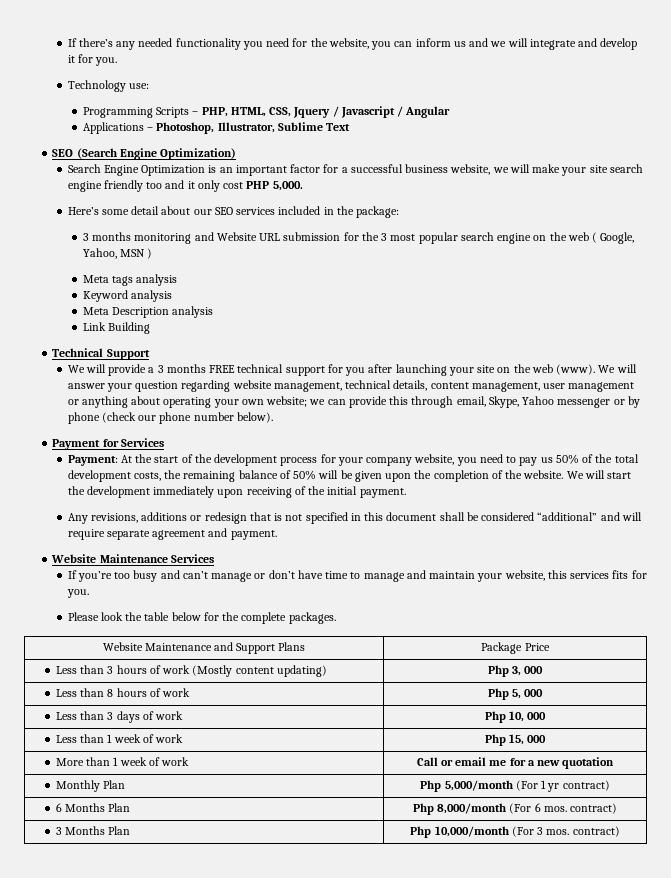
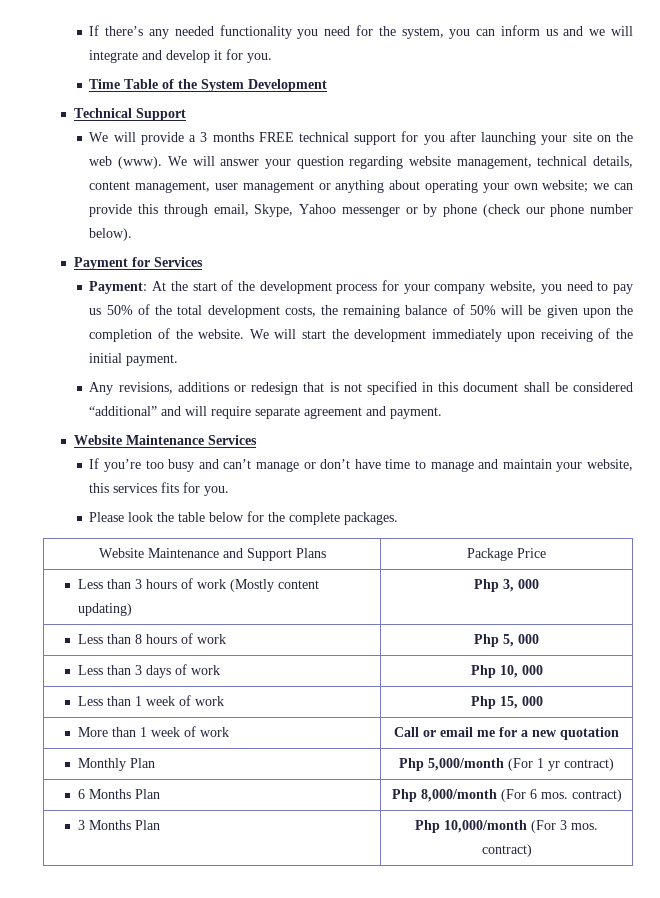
[328,38,369,49] website, -> [401,27,444,39] system,
[67,80,149,92] [82,106,451,118] [82,122,351,134] [52,148,237,160] [67,164,643,176] [67,180,303,192] [67,206,400,218] [82,232,635,244] [82,248,153,259] [82,274,178,286] [82,290,173,302] [82,306,214,318] [82,322,151,334] Technology use: // Programming Scripts – PHP, HTML, CSS, Jquery / Javascript / Angular // Applications – Photoshop, Illustrator, Sublime Text // SEO (Search Engine Optimization) // Search Engine Optimization is an important factor for a successful business website, we will make your site search engine friendly too and it only cost PHP 5,000. // Here’s some detail about our SEO services included in the package: // 3 months monitoring and Website URL submission for the 3 most popular search engine on the web ( Google, Yahoo, MSN ) // Meta tags analysis // Keyword analysis // Meta Description analysis // Link Building -> [89,79,328,92] Time Table of the System Development

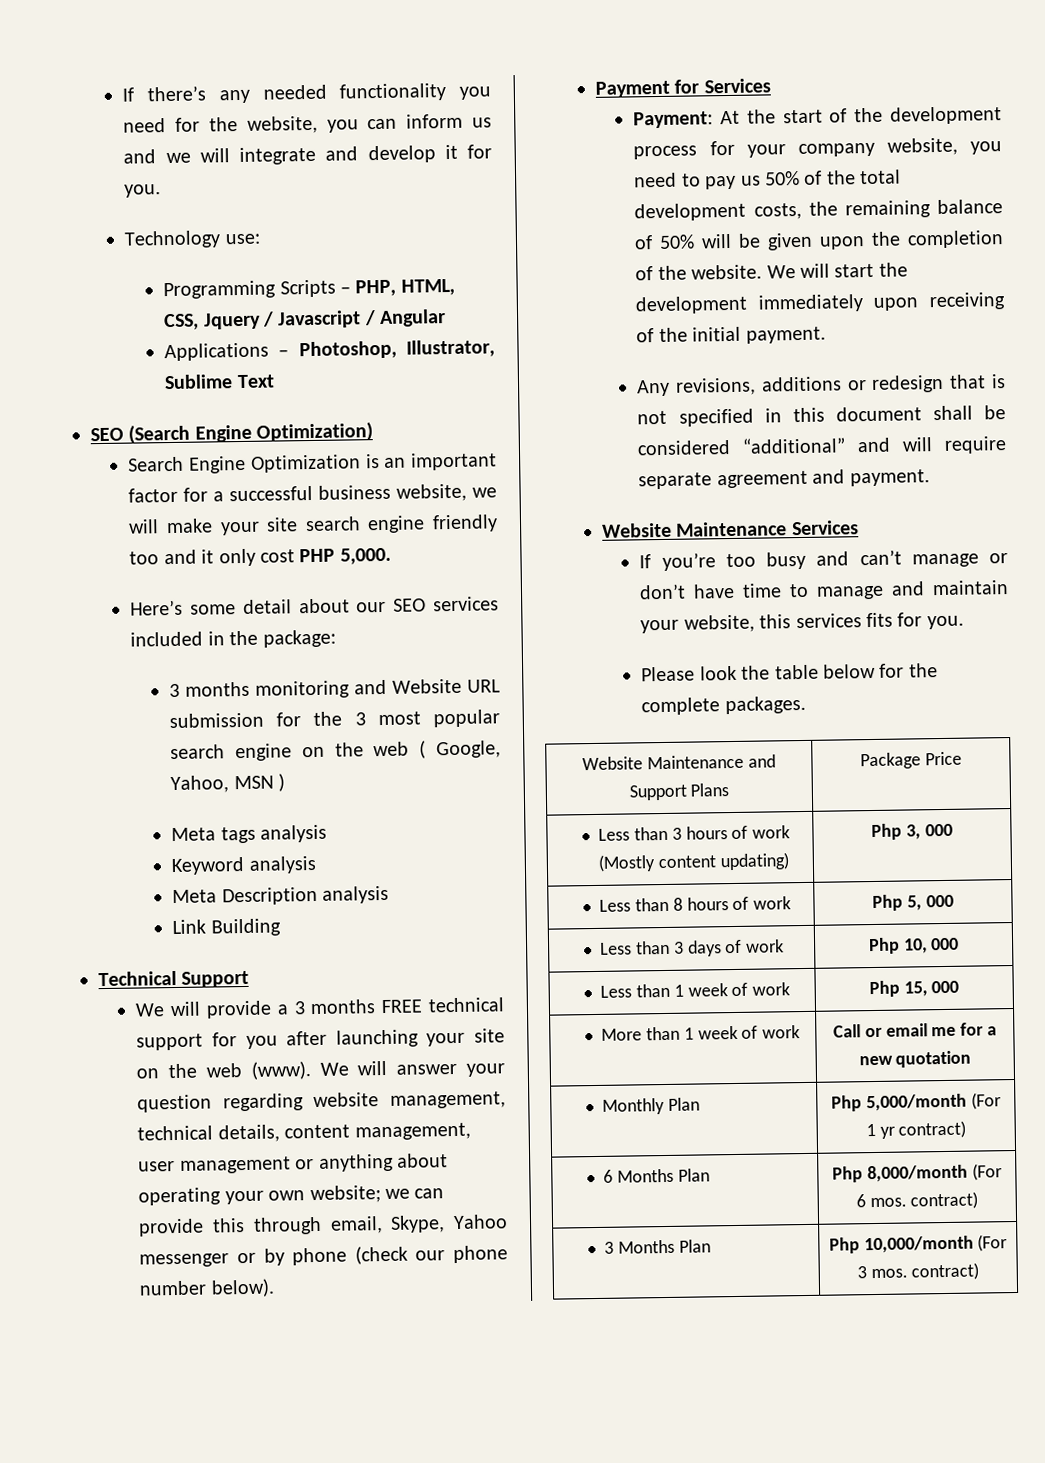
[401,27,444,39] system, -> [246,115,318,134] website,
[89,79,328,92] Time Table of the System Development -> [124,230,260,249] [163,278,455,300] [163,309,447,331] [164,339,496,362] [164,374,275,390] [89,422,373,445] [128,452,497,474] [128,483,497,503] [128,514,499,536] [129,547,391,567] [130,596,499,616] [130,629,336,648] [169,678,502,699] [169,709,500,729] [170,740,502,762] [170,773,285,794] [171,824,327,844] [171,855,317,876] [172,885,389,906] [172,918,281,937] Technology use: // Programming Scripts – PHP, HTML, CSS, Jquery / Javascript / Angular // Applications – Photoshop, Illustrator, Sublime Text // SEO (Search Engine Optimization) // Search Engine Optimization is an important factor for a successful business website, we will make your site search engine friendly too and it only cost PHP 5,000. // Here’s some detail about our SEO services included in the package: // 3 months monitoring and Website URL submission for the 3 most popular search engine on the web ( Google, Yahoo, MSN ) // Meta tags analysis // Keyword analysis // Meta Description analysis // Link Building

